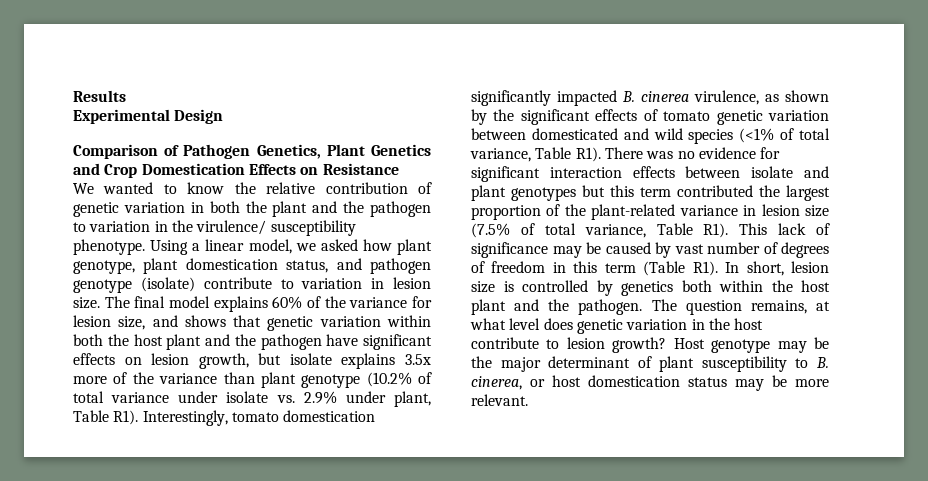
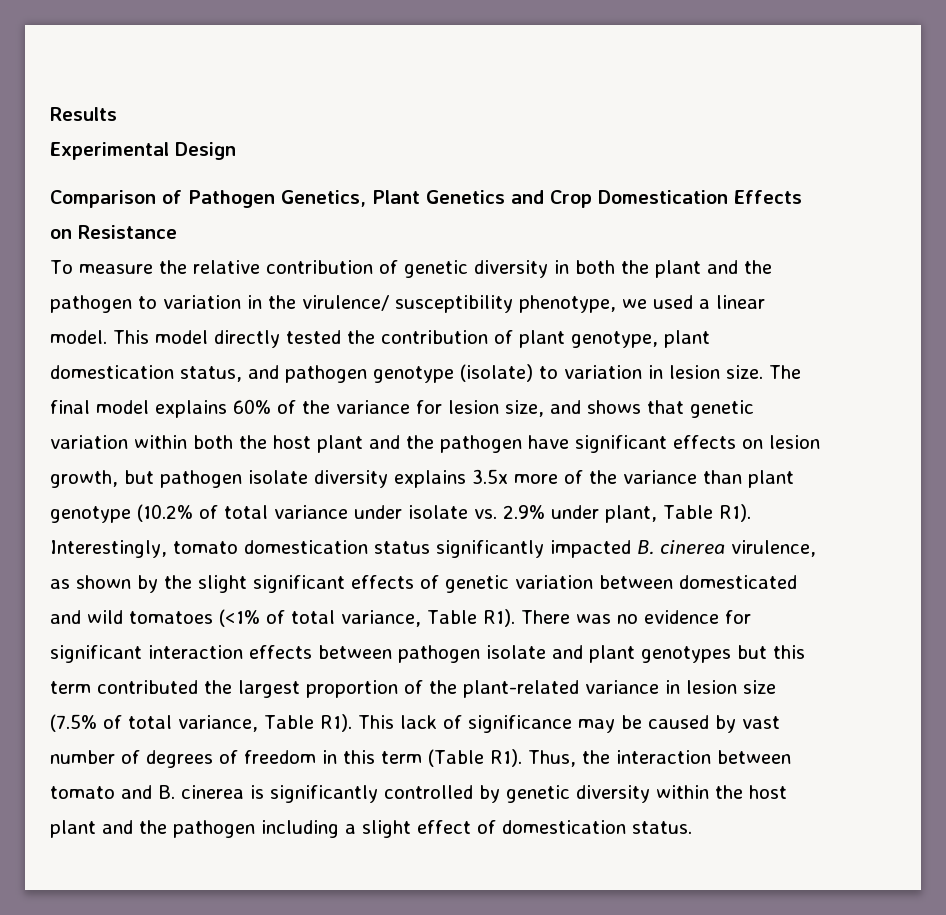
[73,182,225,194] We wanted to know -> [50,260,153,274] To measure
[123,202,185,213] variation -> [473,260,548,278] diversity
[73,239,392,255] phenotype. Using a linear model, we asked how -> [519,295,765,313] [50,330,513,348] phenotype, we used a linear model. This model directly tested the contribution of
[203,277,272,289] contribute -> (533, 373) none
[289,353,332,365] isolate -> [160,470,388,488] pathogen isolate diversity
(376, 416) none -> [374,541,430,554] status
(515, 115) none -> [198,575,247,593] slight
[663,111,711,121] tomato -> (439, 582) none
[688,129,734,144] species -> [129,611,213,624] tomatoes
(741, 172) none -> [398,645,480,663] pathogen
[725,261,829,276] [471,280,712,296] In short, lesion size is controlled by genetics both -> [527,750,791,767] [50,785,650,803] Thus, the interaction between tomato and B. cinerea is significantly controlled by genetic diversity
[578,299,830,315] [470,318,764,334] [471,337,829,353] [471,356,829,372] [471,375,829,391] [471,394,528,406] pathogen. The question remains, at what level does genetic variation in the host contribute to lesion growth? Host genotype may be the major determinant of plant susceptibility to B. cinerea, or host domestication status may be more relevant. -> [173,820,692,838] pathogen including a slight effect of domestication status.

